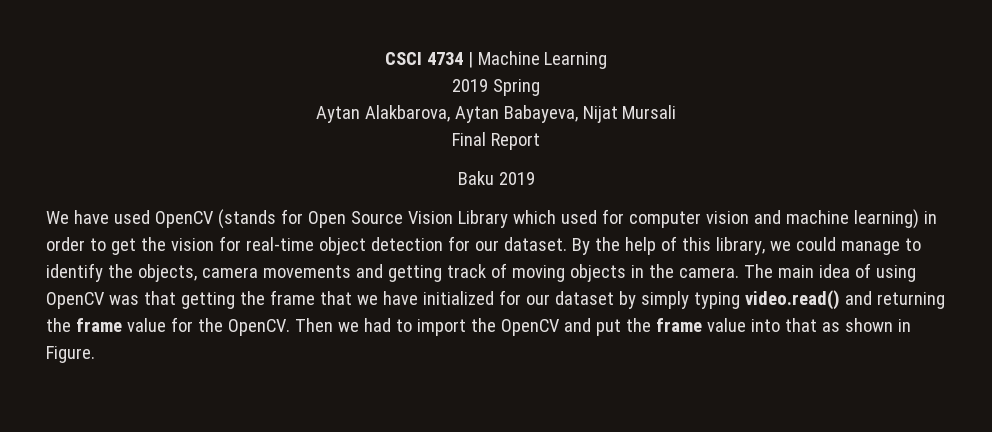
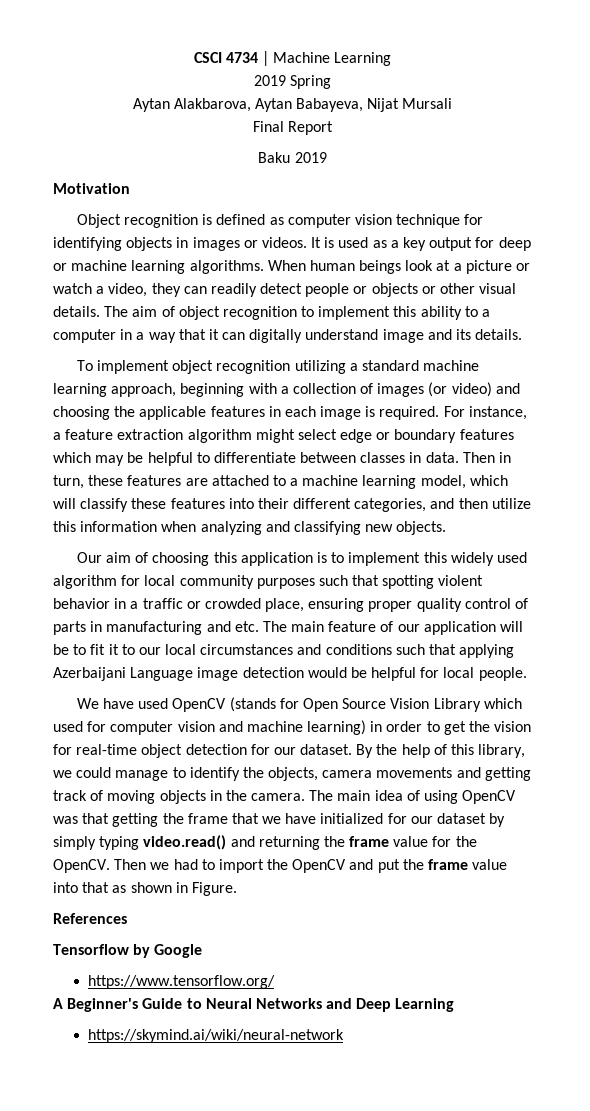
(535, 178) none -> [53,183,130,194] [76,214,484,228] [53,237,531,251] [53,260,531,274] [53,283,517,297] [53,306,491,320] [53,329,523,343] [76,360,480,374] [53,382,520,397] [53,406,527,420] [53,429,514,443] [53,452,512,466] [53,475,508,489] [53,498,531,512] [53,521,447,535] [76,552,527,566] [53,575,484,589] [53,598,529,612] [53,621,524,635] [53,644,515,658] [53,667,527,681] // Motivation // Object recognition is defined as computer vision technique for identifying objects in images or videos. It is used as a key output for deep or machine learning algorithms. When human beings look at a picture or watch a video, they can readily detect people or objects or other visual details. The aim of object recognition to implement this ability to a computer in a way that it can digitally understand image and its details. // To implement object recognition utilizing a standard machine learning approach, beginning with a collection of images (or video) and choosing the applicable features in each image is required. For instance, a feature extraction algorithm might select edge or boundary features which may be helpful to differentiate between classes in data. Then in turn, these features are attached to a machine learning model, which will classify these features into their different categories, and then utilize this information when analyzing and classifying new objects. // Our aim of choosing this application is to implement this widely used algorithm for local community purposes such that spotting violent behavior in a traffic or crowded place, ensuring proper quality control of parts in manufacturing and etc. The main feature of our application will be to fit it to our local circumstances and conditions such that applying Azerbaijani Language image detection would be helpful for local people.
(95, 354) none -> [53,913,127,924] [53,944,203,958] [88,975,276,989] [53,998,455,1012] [88,1029,345,1043] // References // Tensorflow by Google // https://www.tensorflow.org/ // A Beginner's Guide to Neural Networks and Deep Learning // https://skymind.ai/wiki/neural-network

